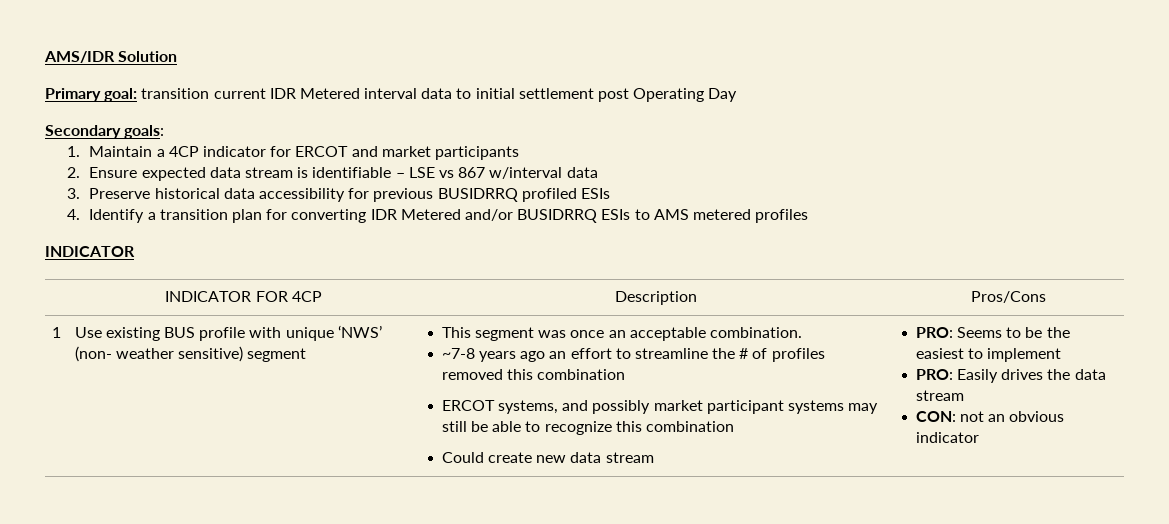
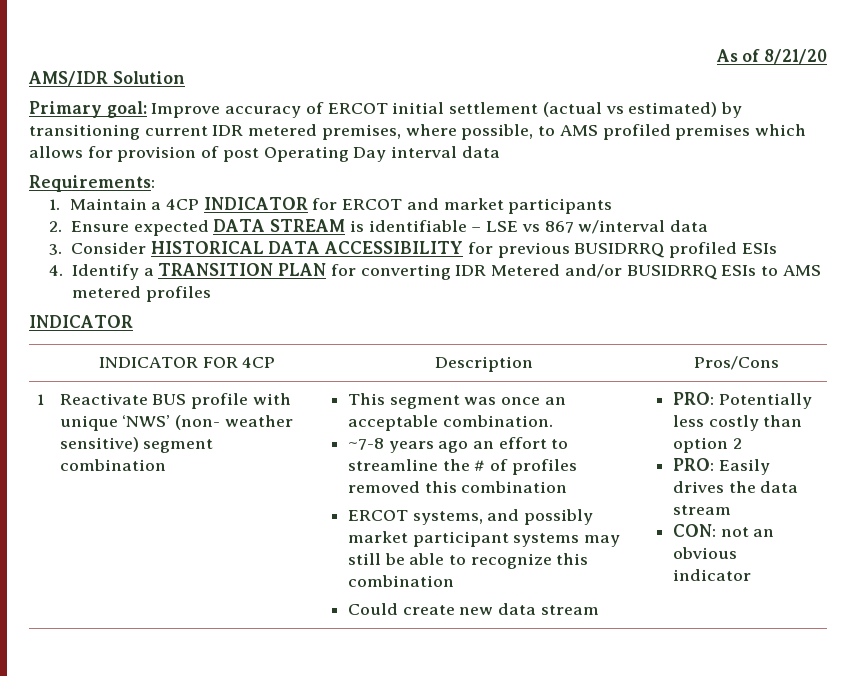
(44, 57) none -> [715,49,827,64] As of 8/21/20 //
[141,88,594,99] transition current IDR Metered interval data to initial settlement -> [151,102,742,118] [29,124,806,140] [29,146,220,162] Improve accuracy of ERCOT initial settlement (actual vs estimated) by transitioning current IDR metered premises, where possible, to AMS profiled premises which allows for provision of
[45,125,165,139] // Secondary goals: -> [391,146,500,158] [29,175,155,192] interval data // Requirements:
[203,146,267,157] indicator -> [203,197,308,210] INDICATOR
[209,167,294,178] data stream -> [213,219,346,232] DATA STREAM
[89,188,346,202] Preserve historical data accessibility -> [71,241,464,254] Consider HISTORICAL DATA ACCESSIBILITY
[159,209,263,223] transition plan -> [158,263,327,276] TRANSITION PLAN
[74,327,160,341] Use existing -> [59,393,148,405] Reactivate
(307, 355) none -> [59,459,166,471] combination
[956,327,1070,338] [915,348,1062,362] Seems to be the easiest to implement -> [718,393,812,409] [672,415,803,431] [672,437,742,453] Potentially less costly than option 2

